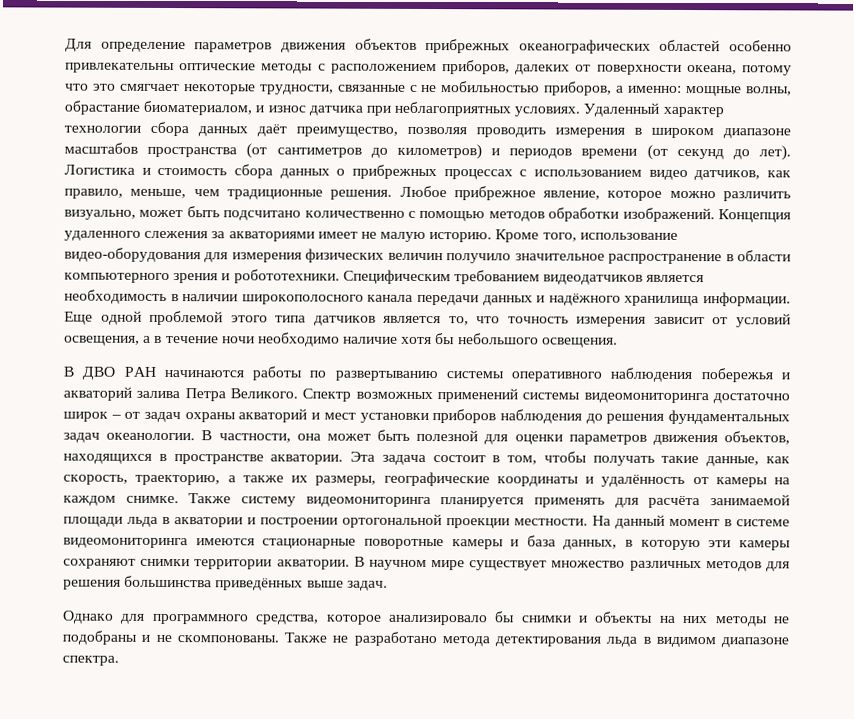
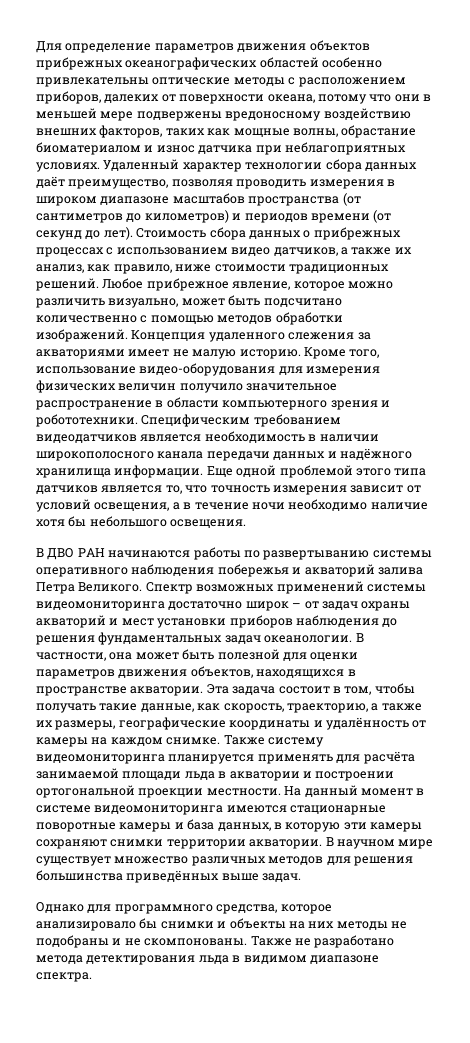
[92,81,683,96] это смягчает некоторые трудности, связанные с не мобильностью приборов, а именно: -> [394,94,431,102] [36,108,411,121] [36,125,231,138] они в меньшей мере подвержены вредоносному воздействию внешних факторов, таких как
[143,100,253,116] биоматериалом, -> [36,142,141,155] биоматериалом
[64,164,228,176] Логистика и стоимость -> [136,228,207,238] Стоимость
[766,170,791,178] [64,188,393,200] как правило, меньше, чем традиционные решения. -> [340,247,412,255] [36,264,389,274] [36,278,99,291] а также их анализ, как правило, ниже стоимости традиционных решений.

